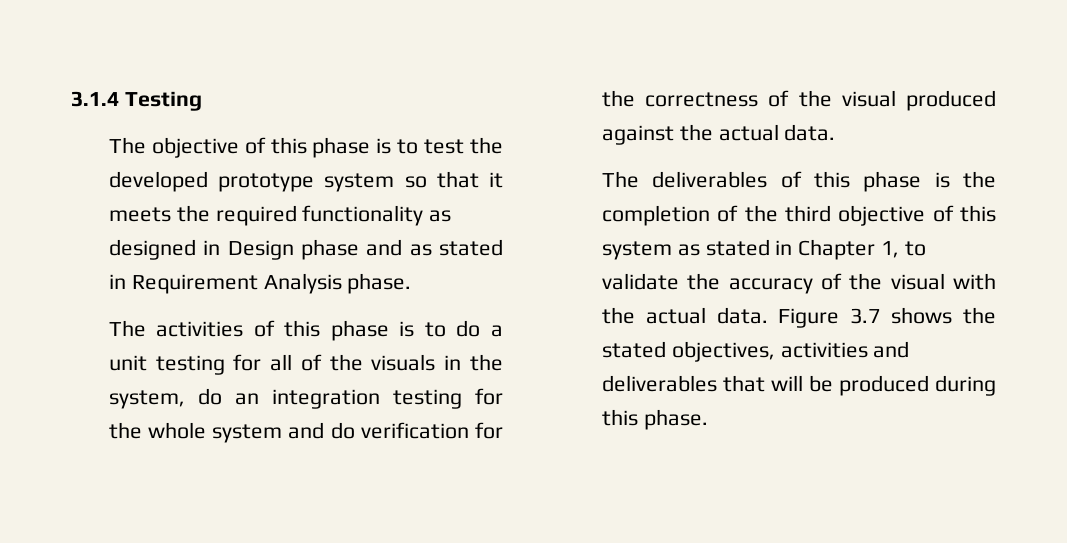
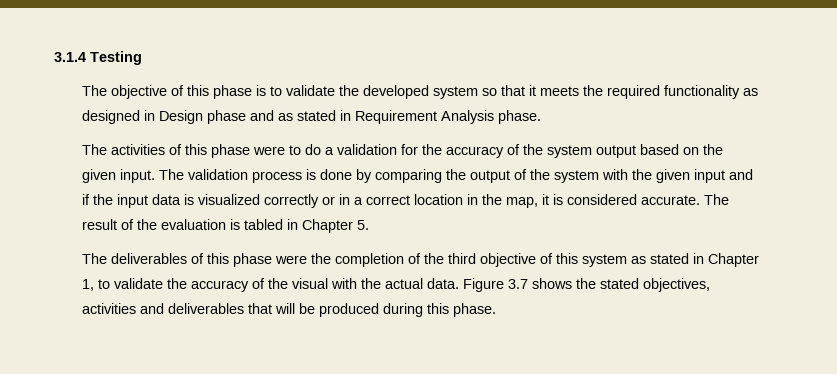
[424,139,465,154] test -> [285,85,335,96] validate
[218,173,315,192] prototype -> (429, 92) none
[399,321,415,337] is -> [252,146,285,155] were
[108,354,504,375] [108,388,503,409] [108,422,503,443] [601,90,996,111] [601,124,836,145] unit testing for all of the visuals in the system, do an integration testing for the whole system and do verification for the correctness of the visual produced against the actual data. -> [336,144,723,158] [81,169,753,183] [81,194,729,208] [81,219,369,233] validation for the accuracy of the system output based on the given input. The validation process is done by comparing the output of the system with the given input and if the input data is visualized correctly or in a correct location in the map, it is considered accurate. The result of the evaluation is tabled in Chapter 5.
[934,172,950,188] is -> [274,255,307,264] were

